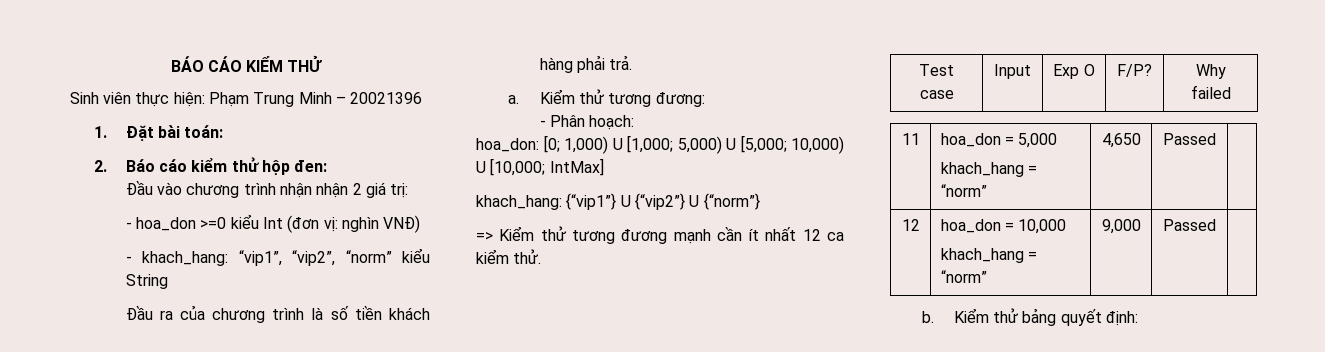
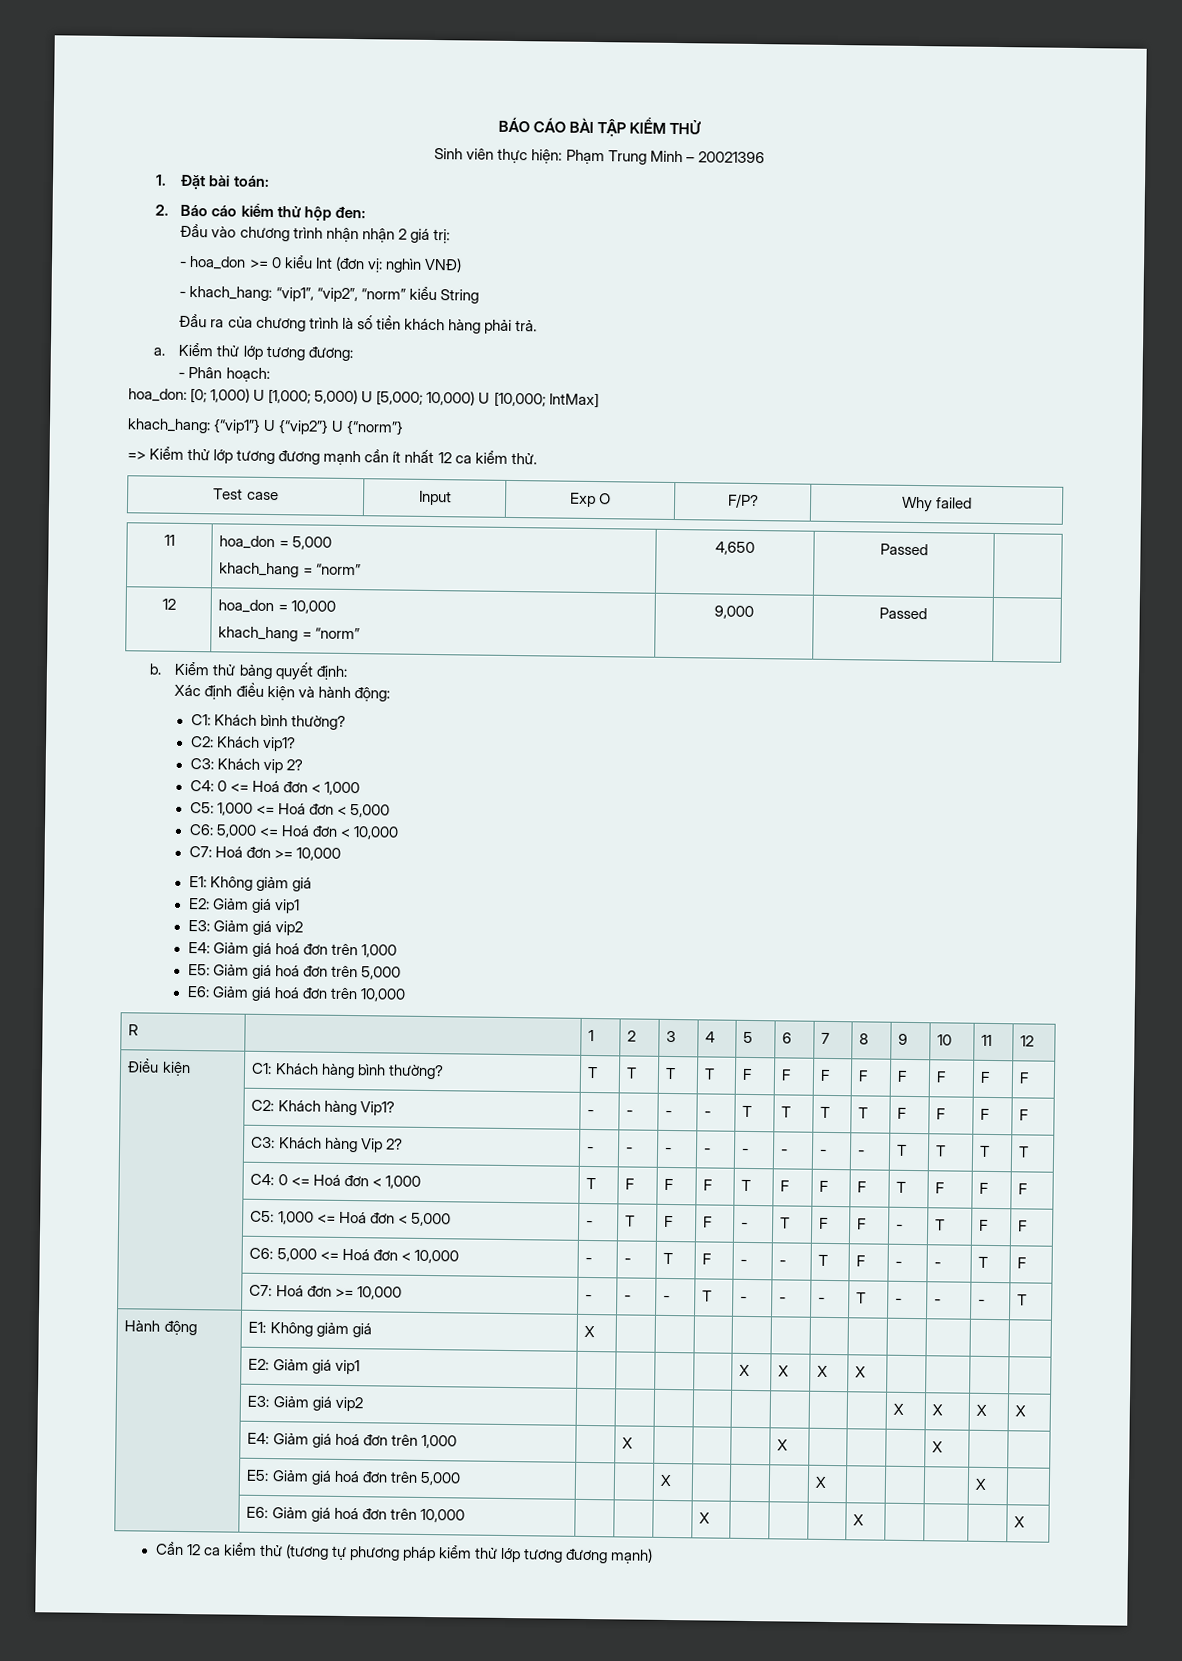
(242, 64) none -> [568,117,627,138] BÀI TẬP
[200,217,227,229] >=0 -> [248,256,282,269] >= 0
(605, 96) none -> [242,345,263,360] lớp
(567, 233) none -> [213,449,234,464] lớp
(1138, 318) none -> [174,682,390,702] [190,714,347,730] [190,736,297,752] [189,758,304,774] [189,780,361,796] [189,802,391,818] [188,824,400,840] [188,846,342,861] [188,876,313,892] [187,898,301,914] [187,920,304,936] [187,942,398,958] [187,964,402,980] [186,986,407,1002] [128,1024,139,1036] [588,1029,595,1042] [627,1030,637,1042] [666,1030,677,1043] [705,1031,716,1043] [743,1031,754,1044] [782,1032,793,1044] [821,1032,831,1044] [859,1033,870,1045] [898,1033,909,1045] [937,1034,953,1046] [981,1034,993,1046] [1020,1035,1035,1047] [127,1058,191,1077] [251,1062,444,1080] [587,1066,599,1079] [626,1067,638,1079] [665,1067,677,1080] [704,1068,716,1080] [742,1068,753,1081] [781,1069,792,1081] [820,1069,831,1081] [858,1070,869,1082] [897,1070,908,1082] [936,1071,947,1083] [980,1071,991,1083] [1019,1072,1030,1084] [251,1099,395,1116] [587,1109,595,1116] [626,1110,634,1116] [665,1110,673,1117] [704,1111,712,1117] [742,1105,753,1118] [781,1106,792,1118] [820,1106,831,1118] [858,1107,869,1119] [897,1107,907,1119] [936,1108,946,1120] [980,1108,990,1120] [1019,1109,1029,1121] [251,1136,403,1153] [587,1146,595,1153] [626,1147,634,1153] [665,1147,673,1154] [704,1148,712,1154] [742,1148,750,1154] [781,1149,789,1155] [819,1149,828,1155] [857,1150,866,1156] [896,1144,908,1156] [935,1145,947,1157] [979,1145,991,1157] [1018,1146,1030,1158] [250,1173,421,1189] [586,1177,597,1190] [625,1178,635,1190] [664,1178,674,1191] [703,1179,713,1191] [741,1179,752,1192] [780,1180,790,1192] [819,1180,829,1192] [857,1181,867,1193] [896,1181,907,1193] [935,1182,945,1194] [979,1182,989,1194] [1018,1183,1028,1195] [250,1210,451,1227] [586,1220,594,1227] [625,1215,636,1227] [664,1215,674,1228] [703,1216,713,1228] [741,1222,749,1228] [780,1217,791,1229] [819,1217,829,1229] [857,1218,867,1230] [896,1224,904,1230] [935,1219,946,1231] [979,1219,989,1231] [1018,1220,1028,1232] [249,1247,459,1264] [585,1257,593,1264] [624,1258,632,1264] [663,1252,674,1265] [702,1253,712,1265] [740,1259,748,1265] [779,1260,787,1266] [818,1254,829,1266] [856,1255,866,1267] [895,1261,903,1267] [934,1262,942,1268] [978,1256,989,1268] [1017,1257,1027,1269] [249,1284,402,1300] [585,1294,593,1301] [624,1295,632,1301] [663,1295,671,1302] [702,1290,713,1302] [740,1296,748,1302] [779,1297,787,1303] [818,1297,826,1303] [856,1292,867,1304] [895,1298,903,1304] [934,1299,942,1305] [978,1299,986,1305] [1017,1294,1028,1306] [124,1320,197,1336] [248,1321,372,1338] [584,1325,596,1338] [248,1358,360,1375] [739,1364,751,1377] [778,1365,790,1377] [817,1365,829,1377] [855,1366,867,1378] [247,1395,363,1412] [893,1403,905,1415] [932,1404,944,1416] [976,1404,988,1416] [1015,1405,1027,1417] [247,1432,457,1449] [622,1437,634,1449] [777,1439,789,1451] [932,1441,944,1453] [246,1469,461,1486] [660,1474,673,1487] [815,1476,828,1488] [975,1478,987,1490] [246,1506,465,1523] [699,1512,711,1524] [853,1514,865,1526] [1014,1516,1026,1528] [154,1541,654,1564] // Xác định điều kiện và hành động: // C1: Khách bình thường? // C2: Khách vip1? // C3: Khách vip 2? // C4: 0 <= Hoá đơn < 1,000 // C5: 1,000 <= Hoá đơn < 5,000 // C6: 5,000 <= Hoá đơn < 10,000 // C7: Hoá đơn >= 10,000 // E1: Không giảm giá // E2: Giảm giá vip1 // E3: Giảm giá vip2 // E4: Giảm giá hoá đơn trên 1,000 // E5: Giảm giá hoá đơn trên 5,000 // E6: Giảm giá hoá đơn trên 10,000 // R | | 1 | 2 | 3 | 4 | 5 | 6 | 7 | 8 | 9 | 10 | 11 | 12 // Điều kiện | C1: Khách hàng bình thường? | T | T | T | T | F | F | F | F | F | F | F | F // | C2: Khách hàng Vip1? | - | - | - | - | T | T | T | T | F | F | F | F // | C3: Khách hàng Vip 2? | - | - | - | - | - | - | - | - | T | T | T | T // | C4: 0 <= Hoá đơn < 1,000 | T | F | F | F | T | F | F | F | T | F | F | F // | C5: 1,000 <= Hoá đơn < 5,000 | - | T | F | F | - | T | F | F | - | T | F | F // | C6: 5,000 <= Hoá đơn < 10,000 | - | - | T | F | - | - | T | F | - | - | T | F // | C7: Hoá đơn >= 10,000 | - | - | - | T | - | - | - | T | - | - | - | T // Hành động | E1: Không giảm giá | X | | | | | | | | | | | // | E2: Giảm giá vip1 | | | | | X | X | X | X | | | | // | E3: Giảm giá vip2 | | | | | | | | | X | X | X | X // | E4: Giảm giá hoá đơn trên 1,000 | | X | | | | X | | | | X | | // | E5: Giảm giá hoá đơn trên 5,000 | | | X | | | | X | | | | X | // | E6: Giảm giá hoá đơn trên 10,000 | | | | X | | | | X | | | | X // Cần 12 ca kiểm thử (tương tự phương pháp kiểm thử lớp tương đương mạnh)

